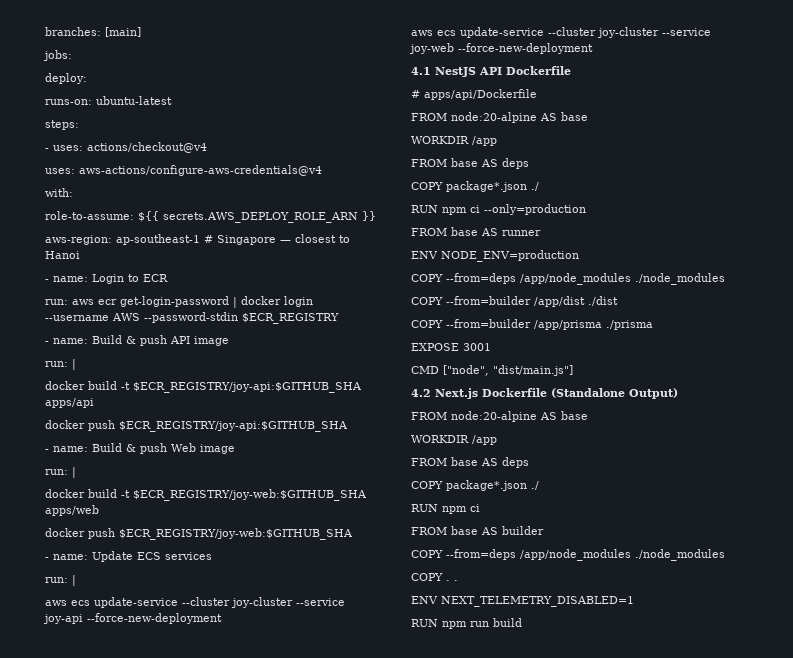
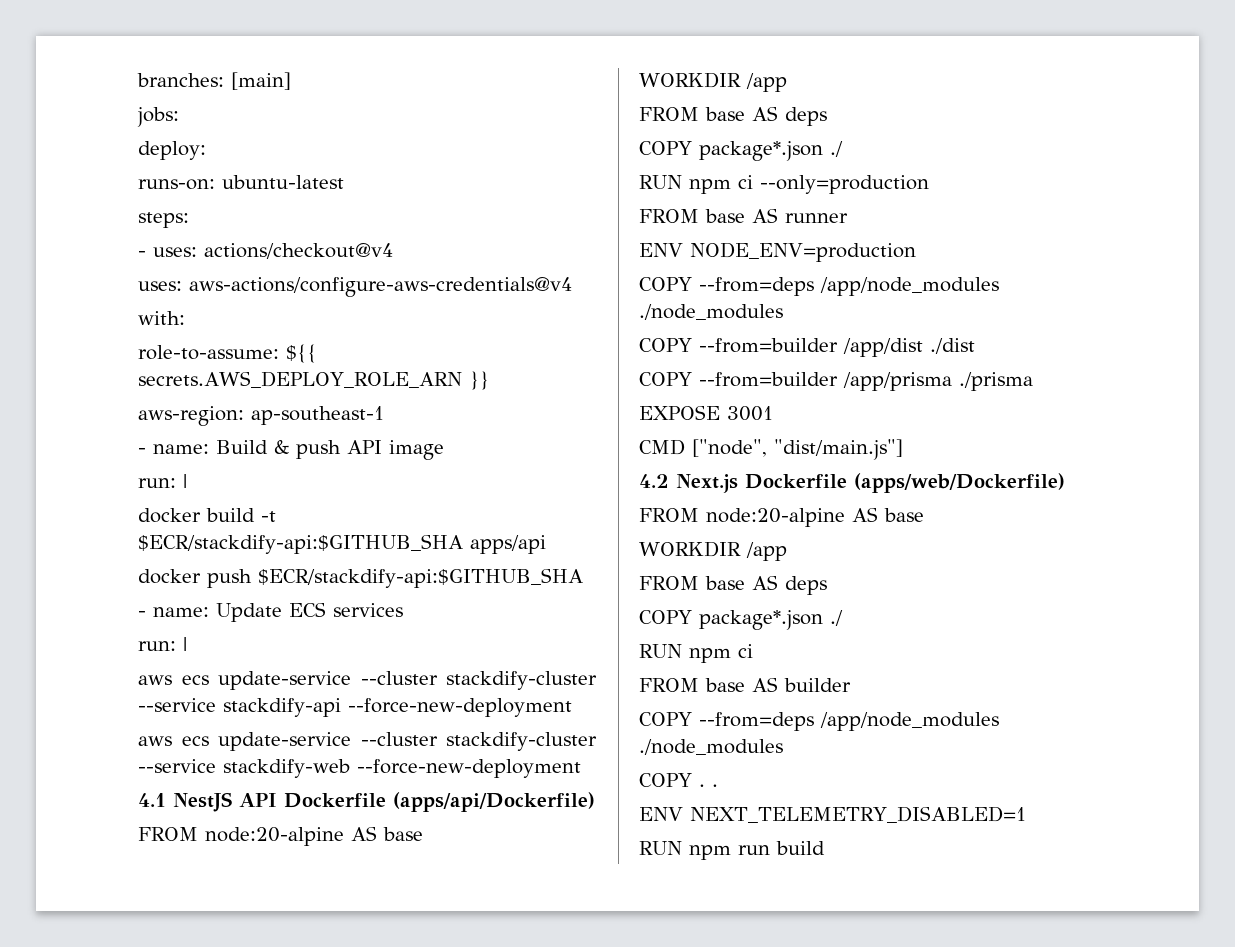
[204,234,350,245] [45,251,80,259] [45,274,168,284] [45,296,313,308] [45,312,339,324] # Singapore — closest to Hanoi // - name: Login to ECR // run: aws ecr get-login-password | docker login --username AWS --password-stdin $ECR_REGISTRY -> (384, 415) none
[133,382,362,393] $ECR_REGISTRY/joy-api:$GITHUB_SHA -> [138,534,463,554] $ECR/stackdify-api:$GITHUB_SHA
[119,421,348,432] [45,443,235,454] [45,467,76,478] [45,489,367,501] [45,505,99,516] [45,528,353,540] $ECR_REGISTRY/joy-api:$GITHUB_SHA // - name: Build & push Web image // run: | // docker build -t $ECR_REGISTRY/joy-web:$GITHUB_SHA apps/web // docker push $ECR_REGISTRY/joy-web:$GITHUB_SHA -> [258,568,583,588] $ECR/stackdify-api:$GITHUB_SHA
[231,597,345,608] [43,614,83,624] joy-cluster --service joy-api -> [446,671,597,690] [138,698,341,717] stackdify-cluster --service stackdify-api
[597,27,711,38] [409,43,454,54] joy-cluster --service joy-web -> [446,732,597,751] [138,759,350,778] stackdify-cluster --service stackdify-web
[411,89,537,100] // # apps/api/Dockerfile -> [393,792,595,812] (apps/api/Dockerfile)
[551,388,678,399] (Standalone Output) -> [854,473,1065,493] (apps/web/Dockerfile)

